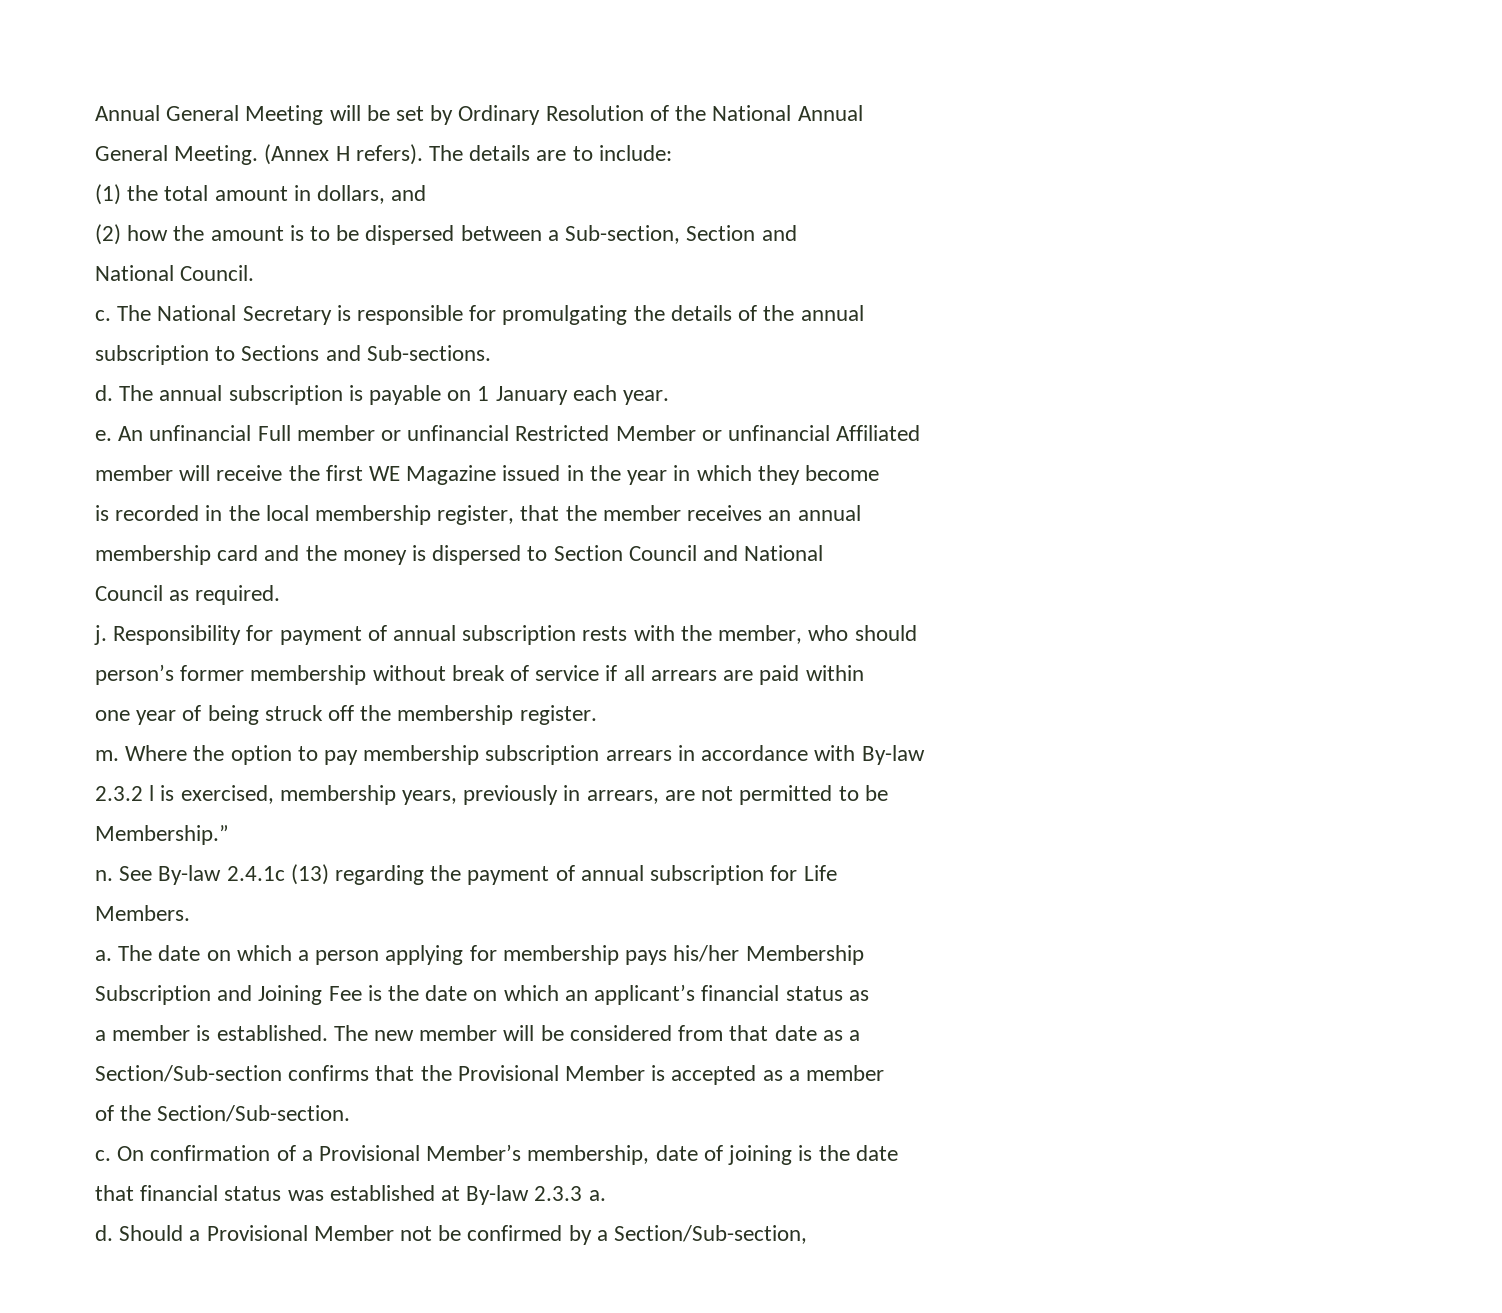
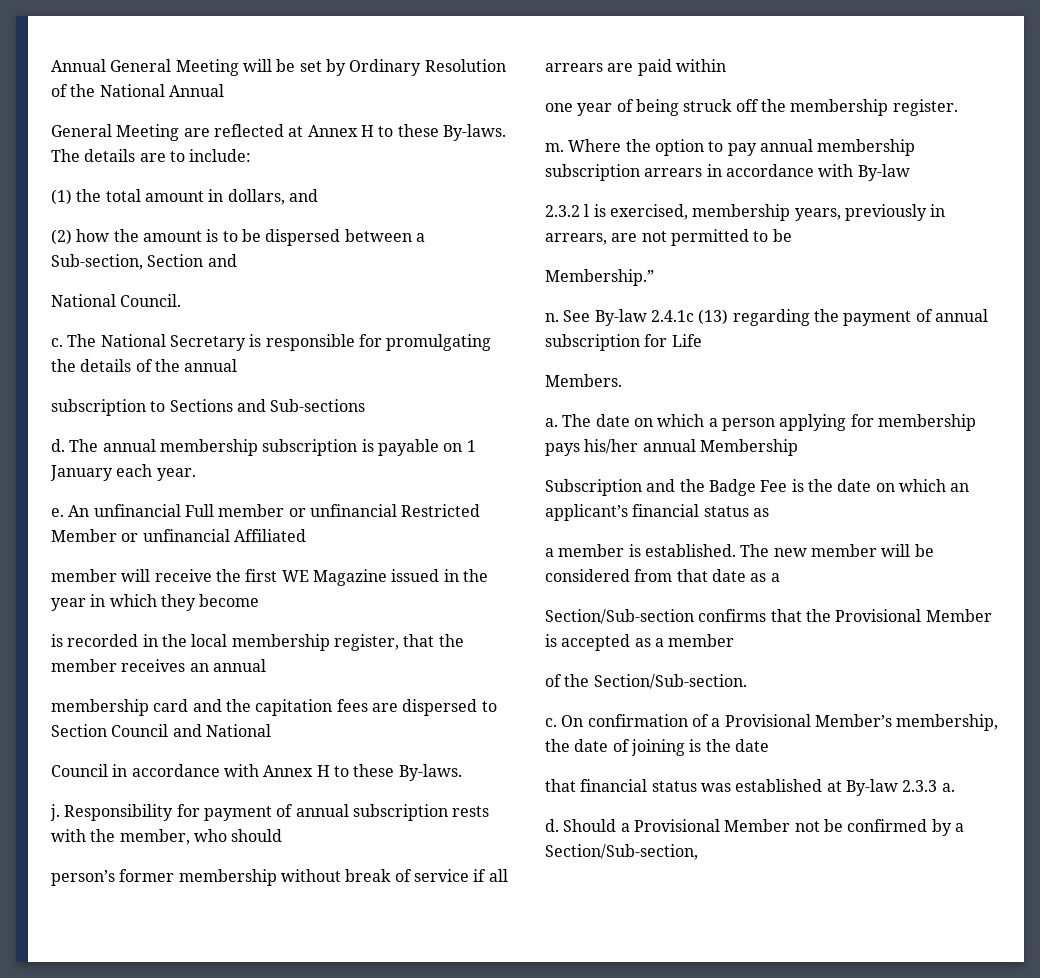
[174,144,423,165] Meeting. (Annex H refers). -> [116,124,506,141] Meeting are reflected at Annex H to these By-laws.
[366,345,491,361] Sub-sections. -> [270,399,366,412] Sub-sections
(223, 393) none -> [159,439,258,456] membership
[342,545,427,565] money is -> [255,699,398,716] capitation fees are
[169,585,281,605] as required. -> [112,764,462,781] in accordance with Annex H to these By-laws.
(359, 757) none -> [759,139,813,152] annual
(740, 953) none -> [642,439,696,452] annual
[258,985,323,1005] Joining -> [679,479,756,496] the Badge
(650, 1155) none -> [545,739,570,752] the

